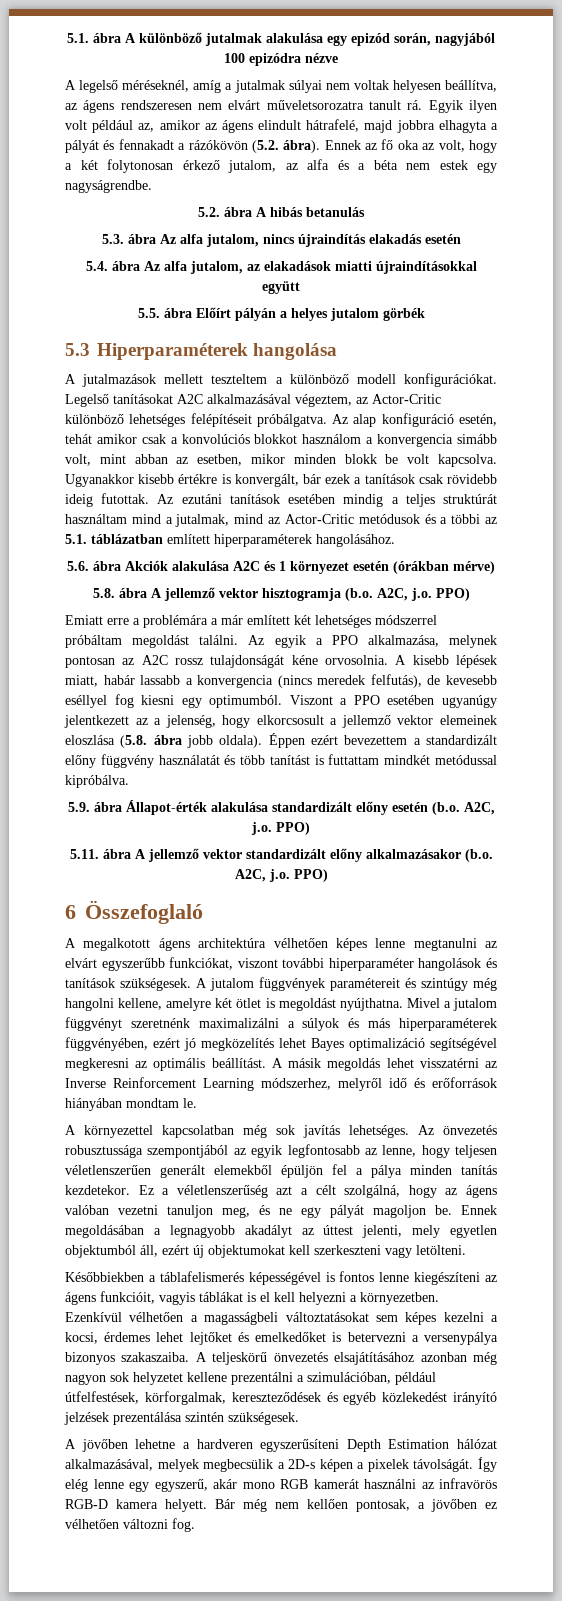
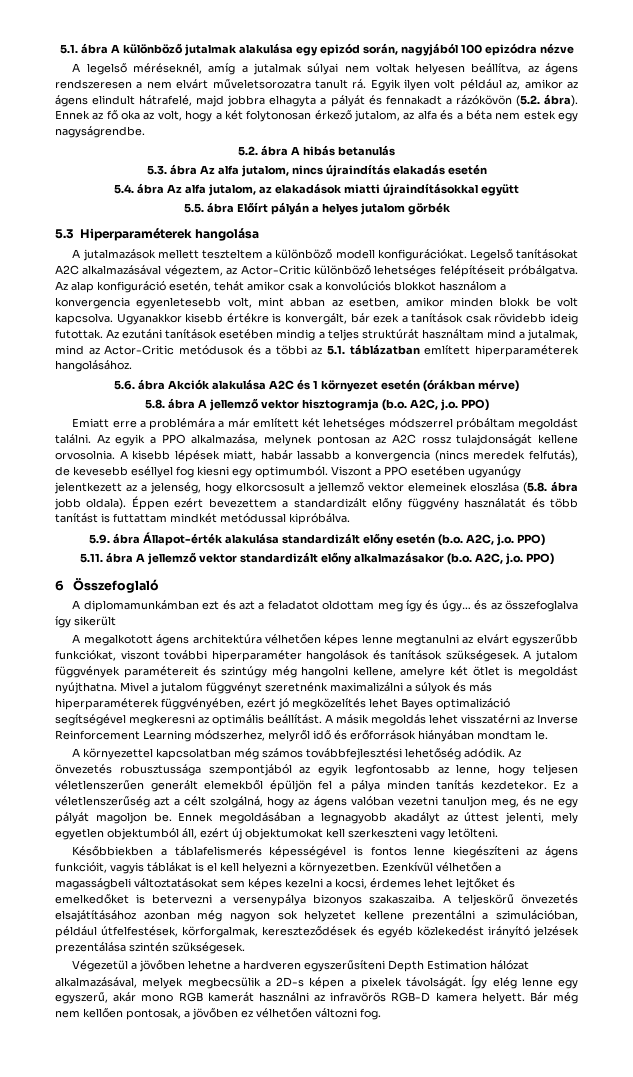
(192, 105) none -> [136,82,143,89] a
[457,434,498,444] simább -> [136,297,222,309] egyenletesebb
[251,454,285,464] mikor -> [405,297,444,307] amikor
[291,655,318,665] kéne -> [538,434,579,444] kellene
(204, 912) none -> [72,600,578,612] [55,616,116,628] // A diplomamunkámban ezt és azt a feladatot oldottam meg így és úgy… és az összefoglalva így sikerült
[276,1125,409,1138] sok javítás lehetséges. -> [262,748,506,760] számos továbbfejlesztési lehetőség adódik.
[65,1439,76,1449] A -> [72,960,138,972] Végezetül a

